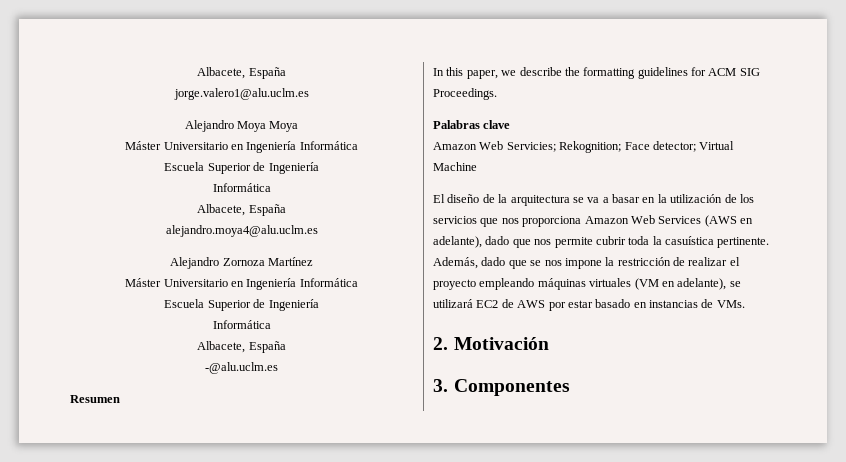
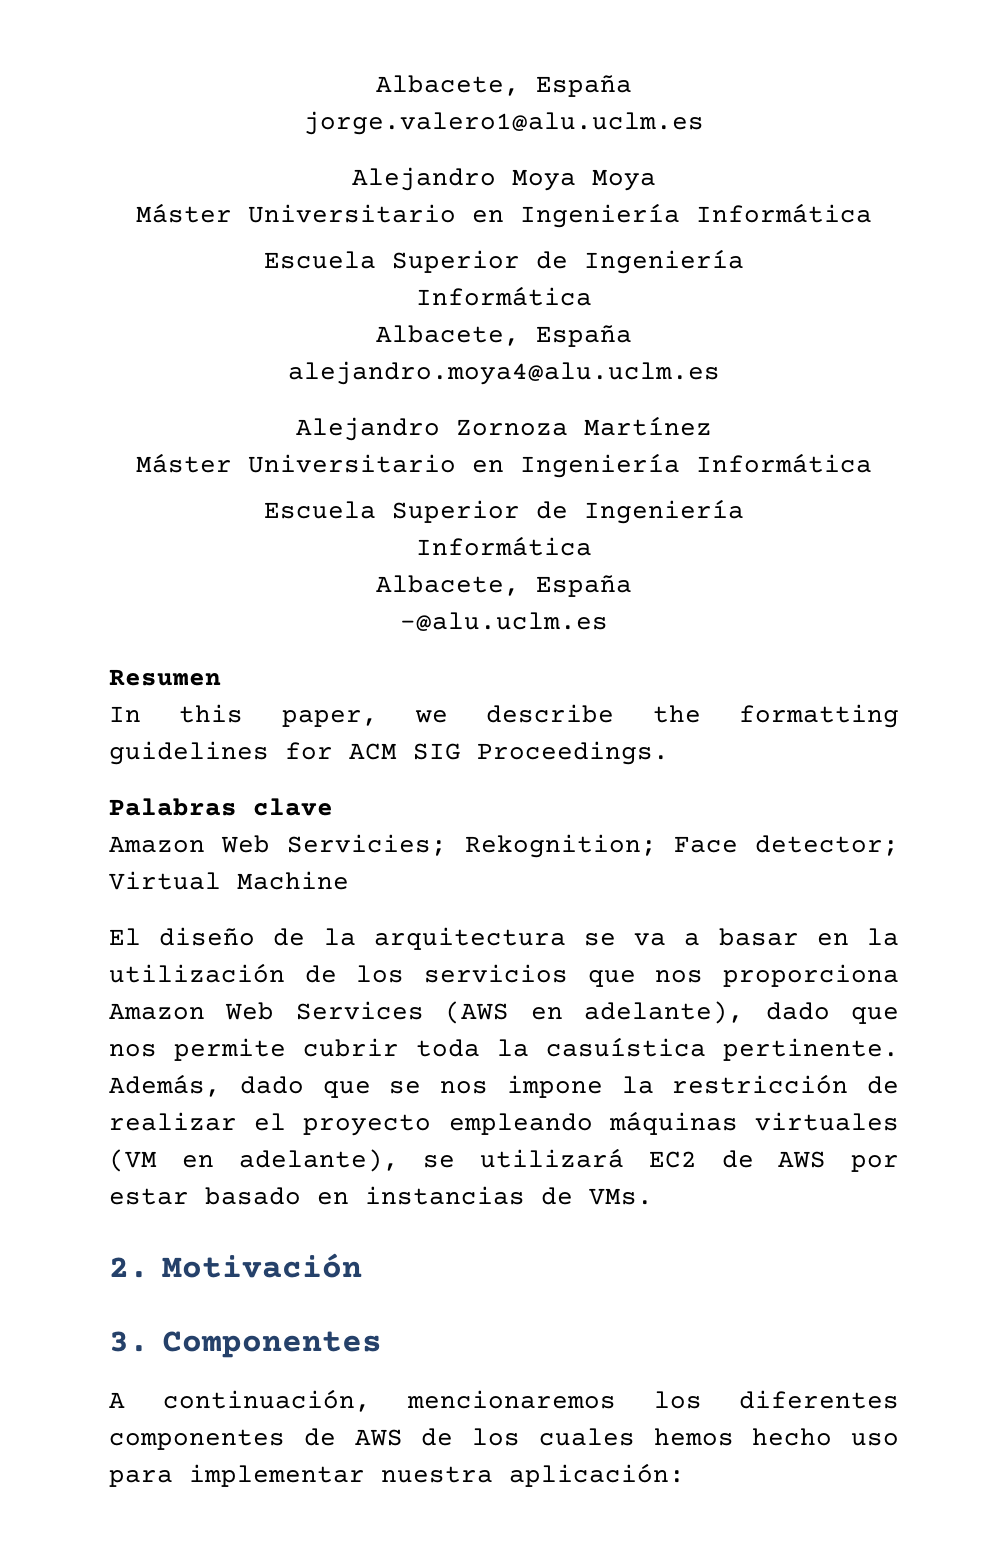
(571, 387) none -> [109,1389,899,1412] [109,1428,899,1450] [109,1463,685,1487] // A continuación, mencionaremos los diferentes componentes de AWS de los cuales hemos hecho uso para implementar nuestra aplicación:

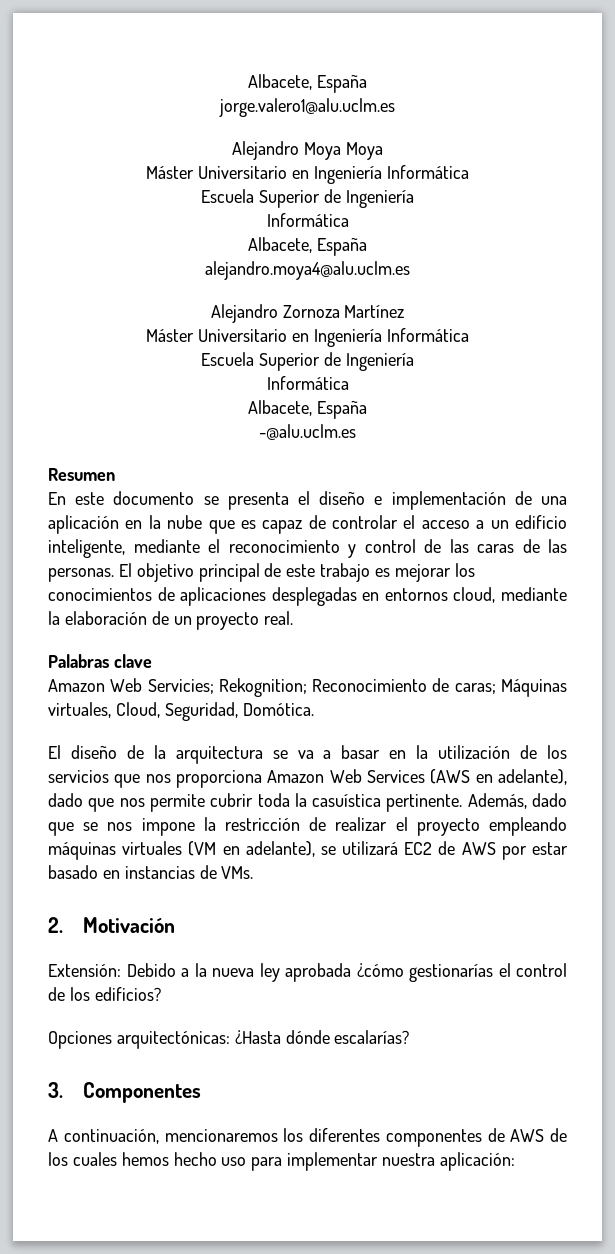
[109,704,899,728] [109,741,669,765] In this paper, we describe the formatting guidelines for ACM SIG Proceedings. -> [48,491,567,510] [48,515,567,534] [48,539,567,558] [48,563,475,582] [48,587,567,606] [48,611,294,630] En este documento se presenta el diseño e implementación de una aplicación en la nube que es capaz de controlar el acceso a un edificio inteligente, mediante el reconocimiento y control de las caras de las personas. El objetivo principal de este trabajo es mejorar los conocimientos de aplicaciones desplegadas en entornos cloud, mediante la elaboración de un proyecto real.
[673,835,899,856] [109,871,349,890] Face detector; Virtual Machine -> [312,678,567,697] [48,702,314,721] Reconocimiento de caras; Máquinas virtuales, Cloud, Seguridad, Domótica.
(362, 1265) none -> [48,963,567,982] [48,987,161,1001] [48,1030,410,1049] // Extensión: Debido a la nueva ley aprobada ¿cómo gestionarías el control de los edificios? // Opciones arquitectónicas: ¿Hasta dónde escalarías?

